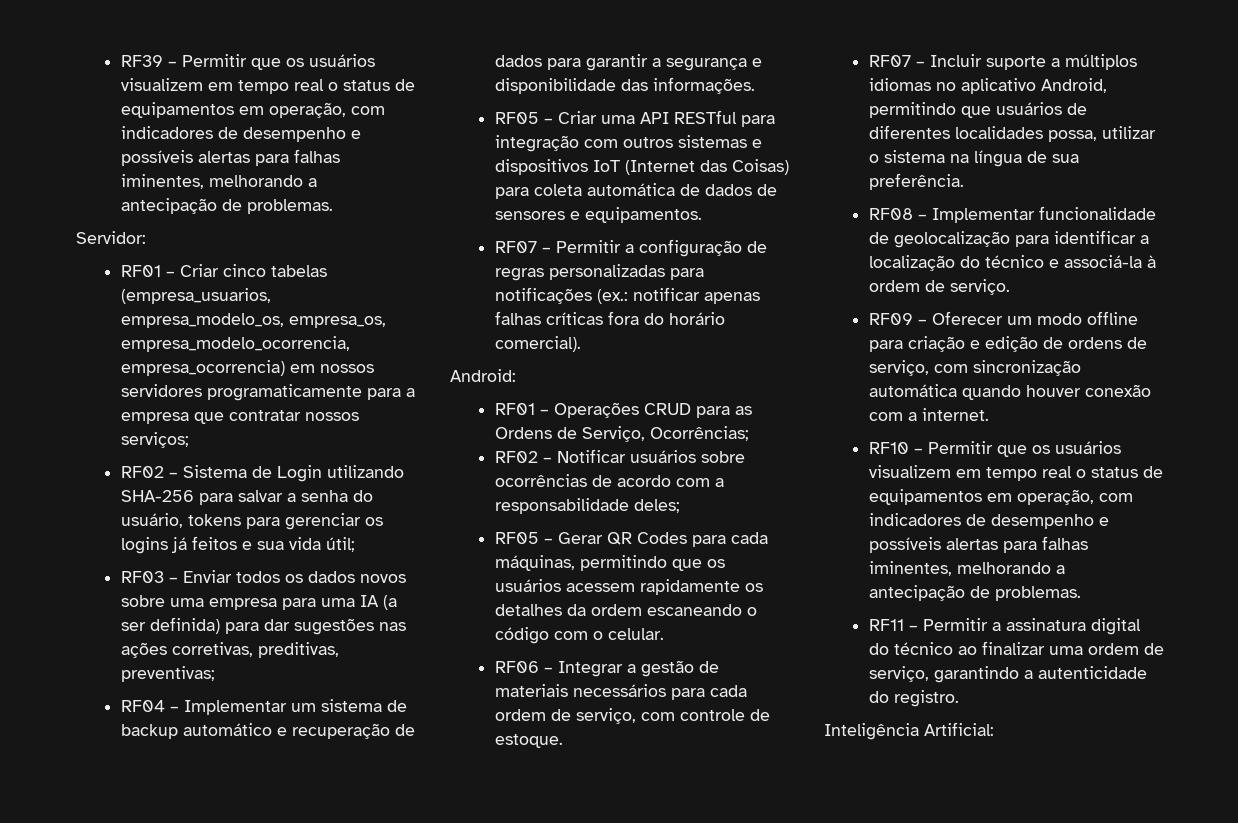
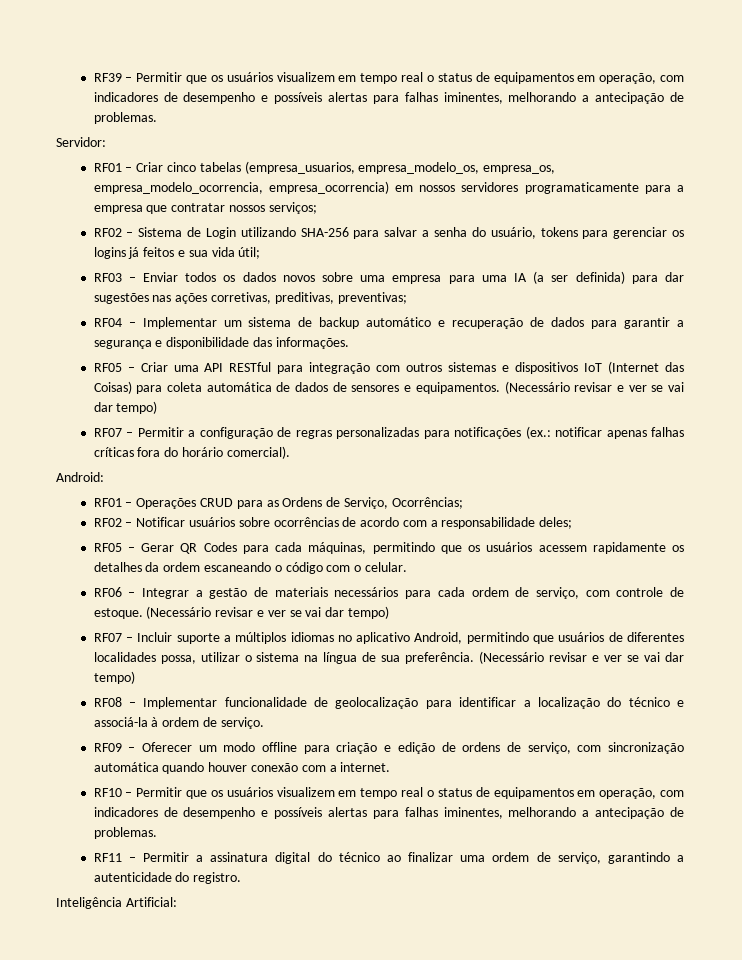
(702, 215) none -> [504,381,685,394] [93,401,158,414] (Necessário revisar e ver se vai dar tempo)
(563, 741) none -> [146,606,389,619] (Necessário revisar e ver se vai dar tempo)
(964, 181) none -> [479,651,684,664] [93,671,135,684] (Necessário revisar e ver se vai dar tempo)

